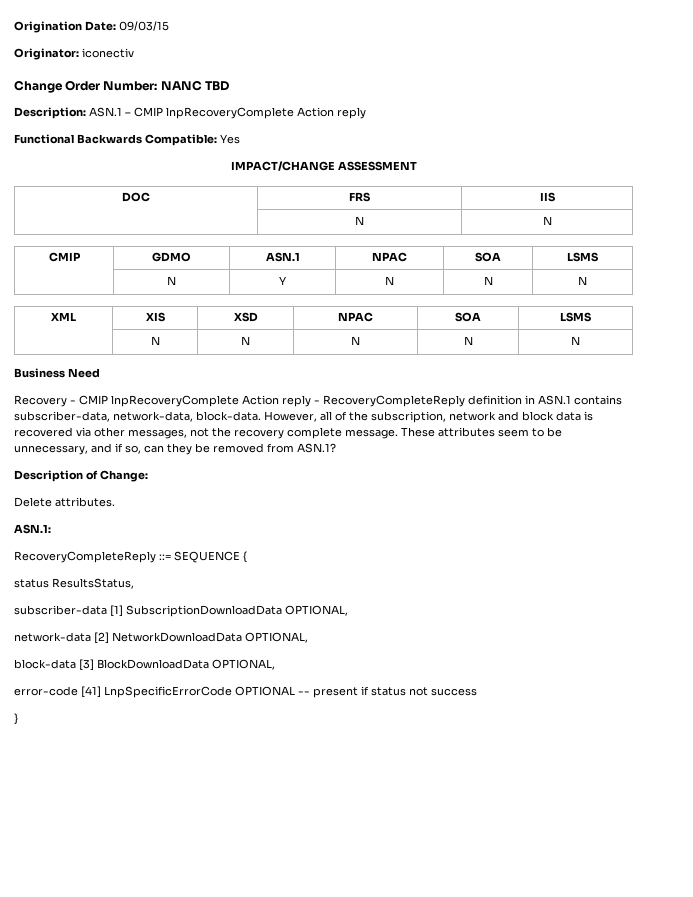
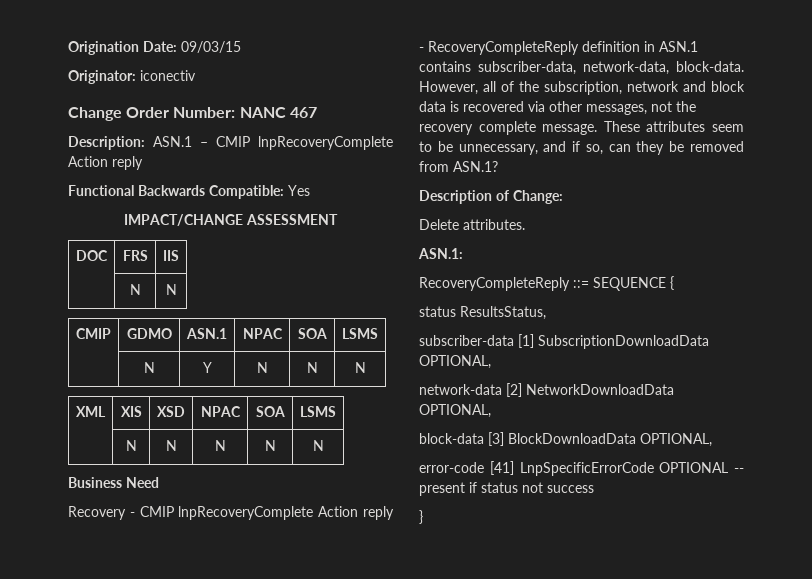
[204,81,229,91] TBD -> [289,107,317,118] 467

